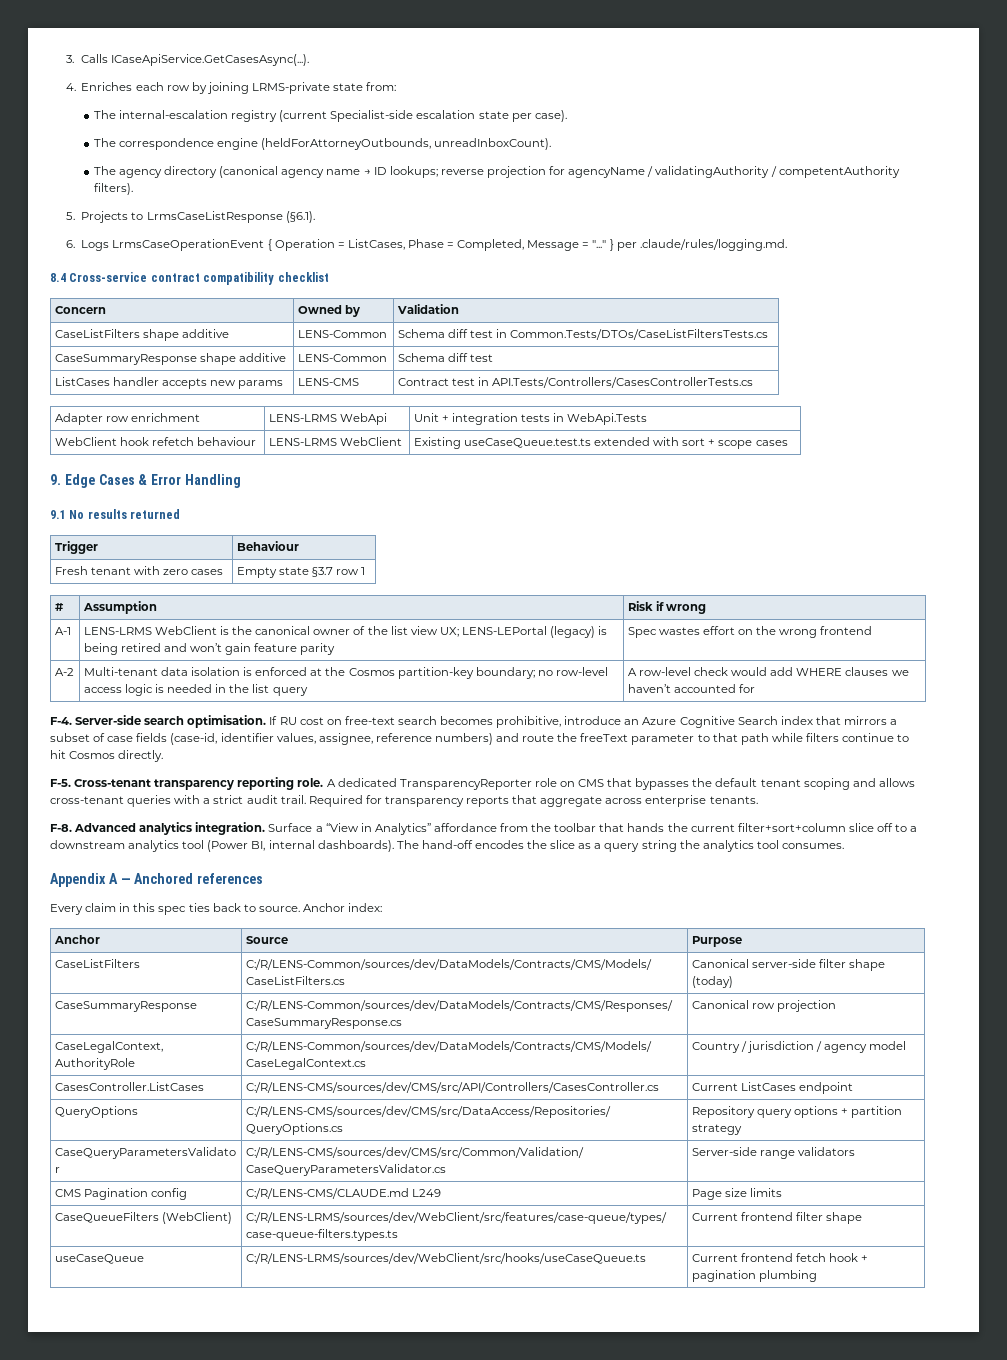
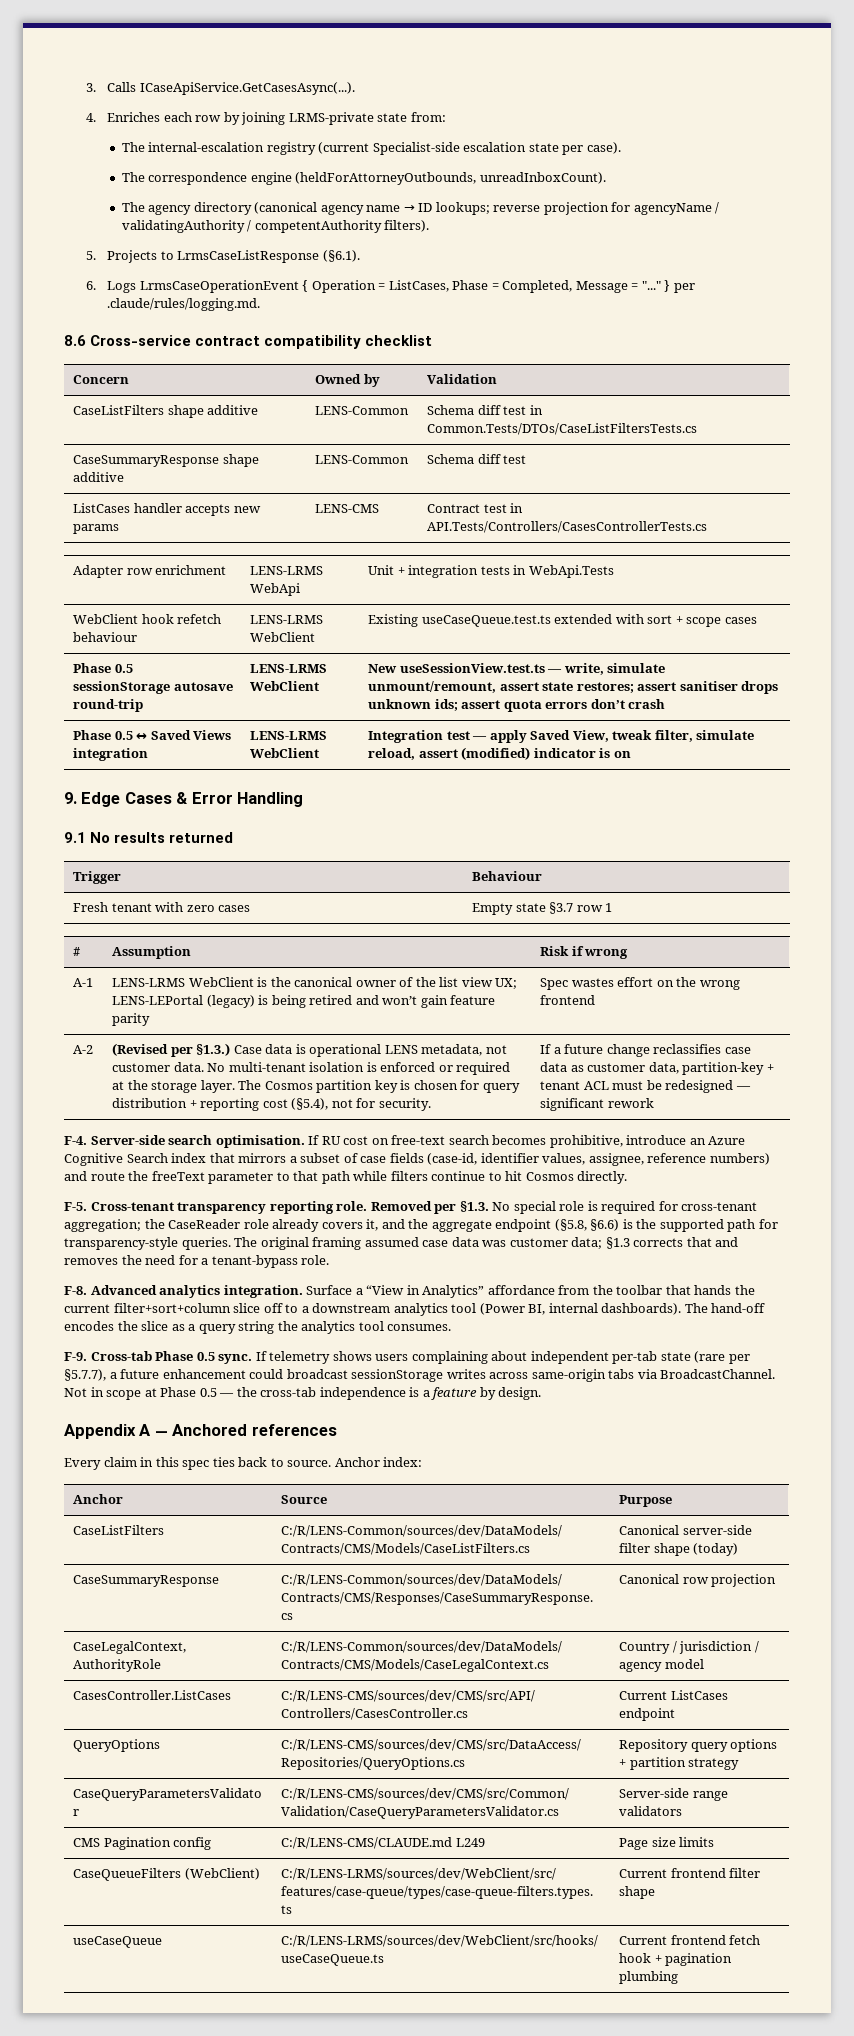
[50,273,66,282] 8.4 -> [64,335,86,346] 8.6
(788, 443) none -> [73,663,133,673] [73,681,233,694] [73,699,144,712] [250,664,328,673] [250,681,320,691] [368,663,666,675] [368,681,779,694] [368,699,666,712] [73,730,232,740] [73,748,149,761] [250,731,328,740] [250,748,320,758] [368,730,755,743] [368,747,631,760] // Phase 0.5 sessionStorage autosave round-trip | LENS-LRMS WebClient | New useSessionView.test.ts — write, simulate unmount/remount, assert state restores; assert sanitiser drops unknown ids; assert quota errors don’t crash // Phase 0.5 ↔ Saved Views integration | LENS-LRMS WebClient | Integration test — apply Saved View, tweak filter, simulate reload, assert (modified) indicator is on
[83,667,608,679] [83,684,308,696] [627,667,909,676] [627,684,756,693] Multi-tenant data isolation is enforced at the Cosmos partition-key boundary; no row-level access logic is needed in the list query | A row-level check would add WHERE clauses we haven’t accounted for -> [112,1043,507,1057] [112,1062,511,1075] [112,1080,520,1093] [112,1098,431,1111] [540,1044,751,1057] [540,1062,774,1075] [540,1080,751,1093] [540,1098,654,1111] (Revised per §1.3.) Case data is operational LENS metadata, not customer data. No multi-tenant isolation is enforced or required at the storage layer. The Cosmos partition key is chosen for query distribution + reporting cost (§5.4), not for security. | If a future change reclassifies case data as customer data, partition-key + tenant ACL must be redesigned — significant rework
[326,778,915,790] [50,795,758,807] A dedicated TransparencyReporter role on CMS that bypasses the default tenant scoping and allows cross-tenant queries with a strict audit trail. Required for transparency reports that aggregate across enterprise tenants. -> [370,1201,758,1214] [64,1219,778,1232] [64,1237,739,1250] [64,1255,330,1268] Removed per §1.3. No special role is required for cross-tenant aggregation; the CaseReader role already covers it, and the aggregate endpoint (§5.8, §6.6) is the supported path for transparency-style queries. The original framing assumed case data was customer data; §1.3 corrects that and removes the need for a tenant-bypass role.
(844, 846) none -> [64,1351,750,1364] [64,1369,776,1382] [64,1387,542,1400] // F-9. Cross-tab Phase 0.5 sync. If telemetry shows users complaining about independent per-tab state (rare per §5.7.7), a future enhancement could broadcast sessionStorage writes across same-origin tabs via BroadcastChannel. Not in scope at Phase 0.5 — the cross-tab independence is a feature by design.

